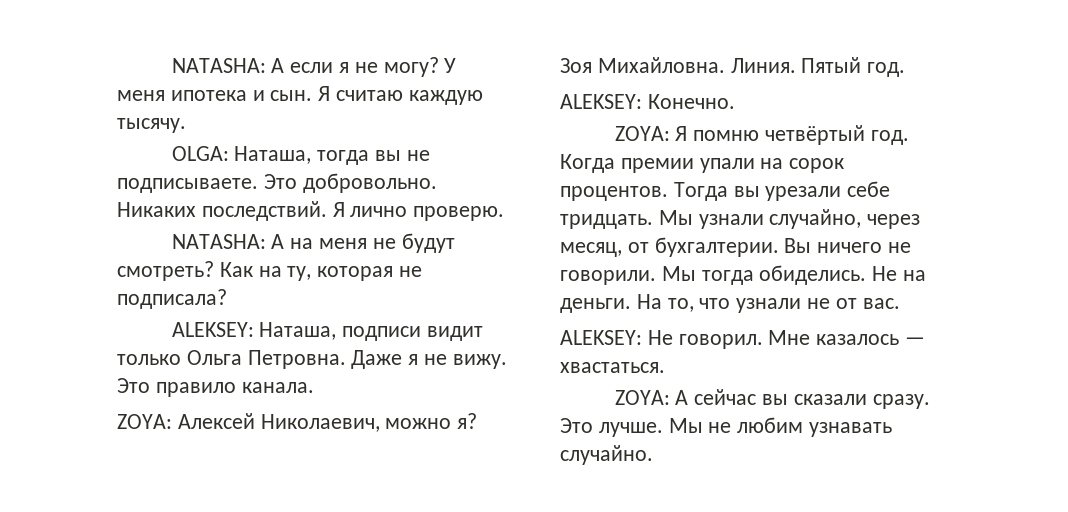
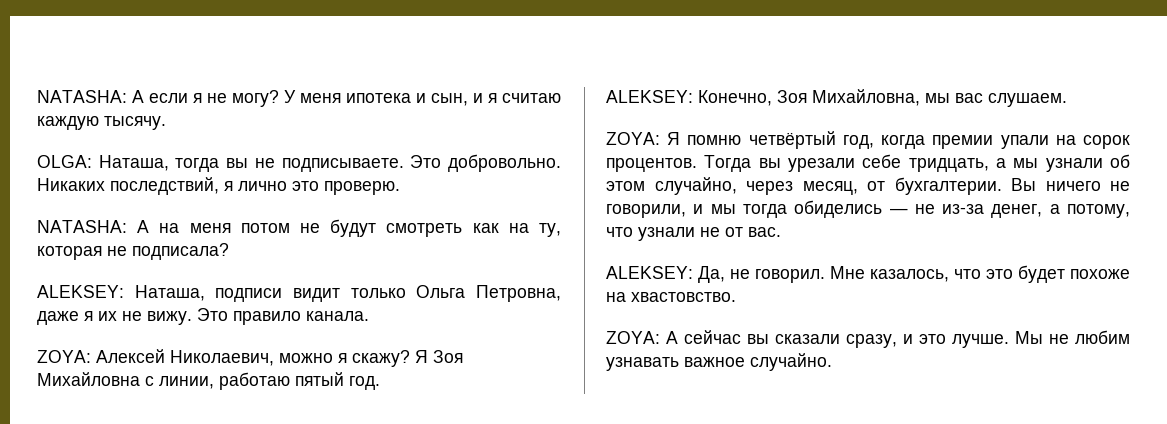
[270,86,331,101] сын. Я -> [431,93,497,106] сын, и я
[201,201,408,221] последствий. Я лично -> [110,177,319,195] последствий, я лично это
(368, 243) none -> [240,223,290,233] потом
[117,261,253,281] смотреть? Как -> [386,223,499,237] смотреть как
[247,350,419,369] Петровна. Даже я -> [476,285,561,302] [37,311,117,325] Петровна, даже я их
[457,413,478,429] [560,57,906,77] [560,94,735,109] я? Зоя Михайловна. Линия. Пятый год. // ALEKSEY: Конечно. -> [338,350,463,367] [37,372,380,390] [606,89,1067,107] я скажу? Я Зоя Михайловна с линии, работаю пятый год. // ALEKSEY: Конечно, Зоя Михайловна, мы вас слушаем.
[870,130,909,145] [560,154,615,173] год. Когда -> [842,135,926,149] год, когда
[560,210,764,229] тридцать. Мы узнали -> [908,154,1130,172] [606,181,645,191] тридцать, а мы узнали об этом
[560,265,927,285] [560,294,694,313] говорили. Мы тогда обиделись. Не на деньги. На то, -> [606,200,1130,218] говорили, и мы тогда обиделись — не из-за денег, а потому,
[647,330,926,349] [560,362,665,373] Не говорил. Мне казалось — хвастаться. -> [698,265,1130,283] [606,292,736,302] Да, не говорил. Мне казалось, что это будет похоже на хвастовство.
[872,394,930,409] [560,418,593,433] сразу. Это -> [846,334,946,348] сразу, и это
(893, 429) none -> [684,357,745,367] важное

